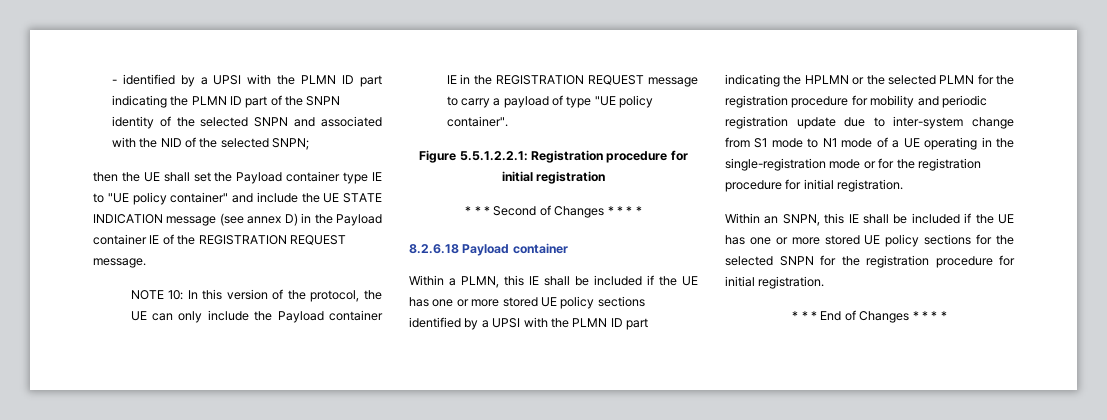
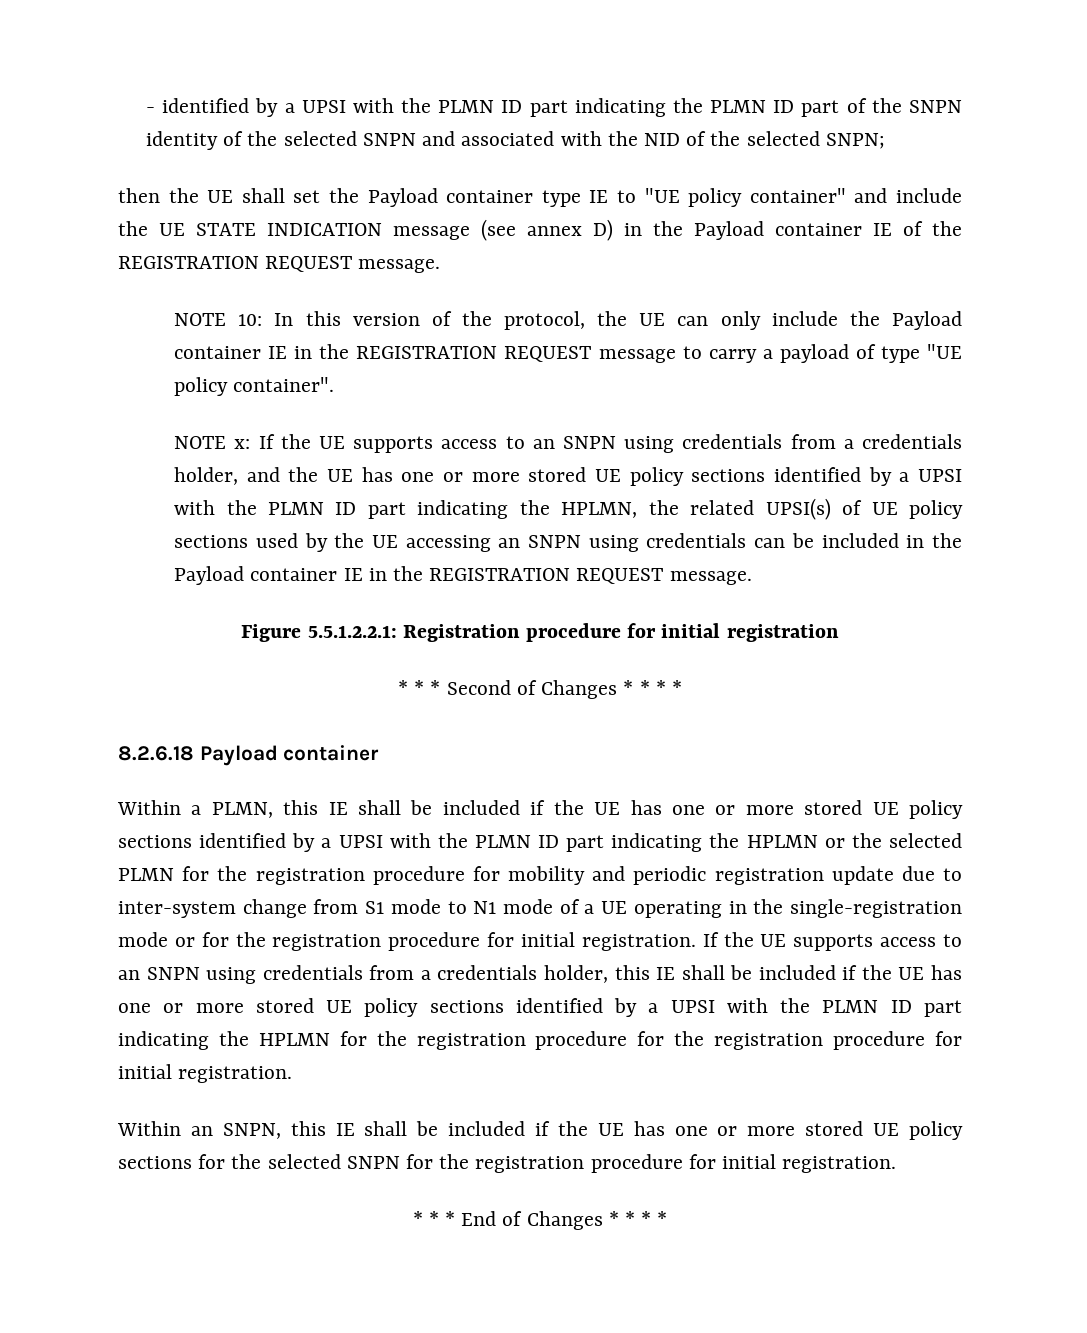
(508, 121) none -> [174,434,962,453] [174,467,962,486] [174,498,964,520] [174,533,962,552] [174,566,752,585] // NOTE x: If the UE supports access to an SNPN using credentials from a credentials holder, and the UE has one or more stored UE policy sections identified by a UPSI with the PLMN ID part indicating the HPLMN, the related UPSI(s) of UE policy sections used by the UE accessing an SNPN using credentials can be included in the Payload container IE in the REGISTRATION REQUEST message.
(904, 185) none -> [702,932,963,951] [118,965,962,984] [118,998,962,1017] [118,1031,962,1050] [118,1064,293,1083] If the UE supports access to an SNPN using credentials from a credentials holder, this IE shall be included if the UE has one or more stored UE policy sections identified by a UPSI with the PLMN ID part indicating the HPLMN for the registration procedure for the registration procedure for initial registration.

